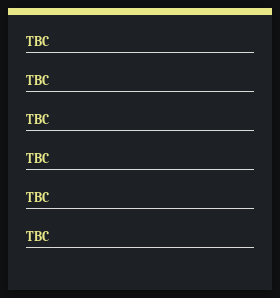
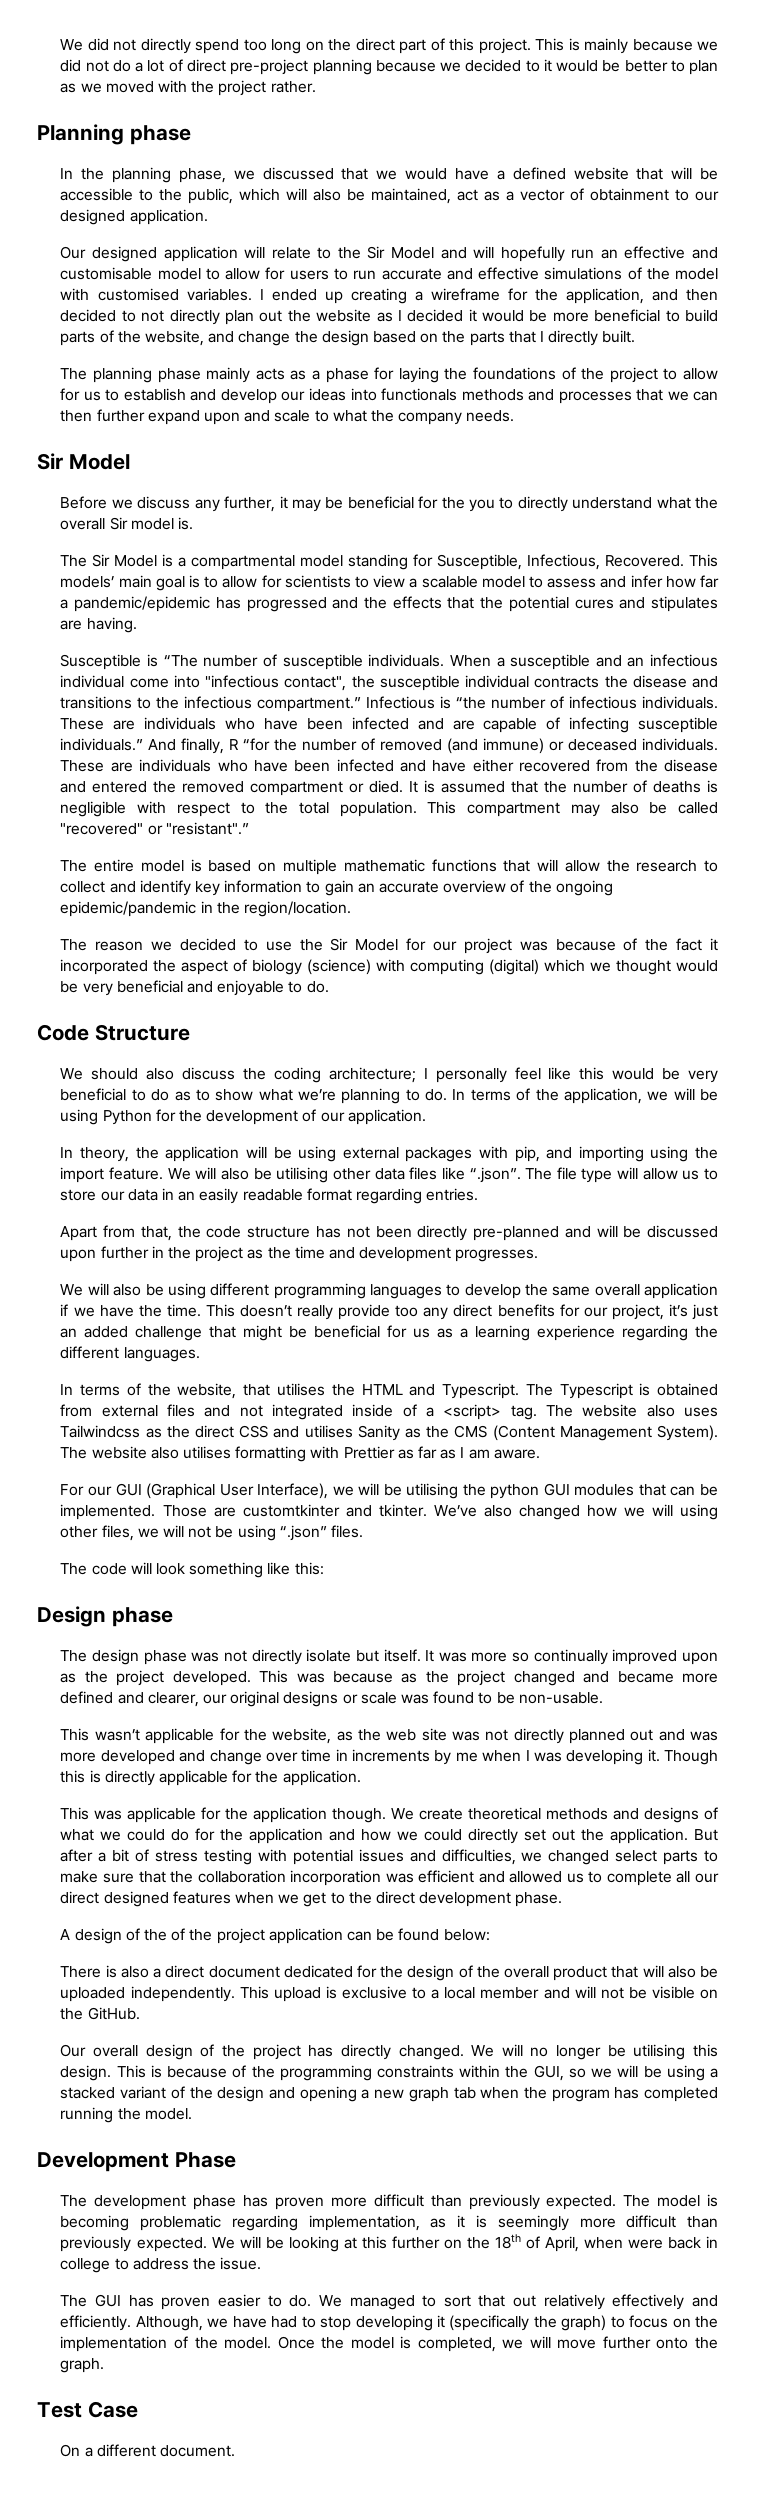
[26,36,49,46] [26,75,49,85] [26,114,49,124] [26,153,49,163] [26,192,49,202] [26,231,49,241] TBC // TBC // TBC // TBC // TBC // TBC -> [60,38,719,54] [60,59,718,75] [60,80,316,96] [37,124,191,145] [60,167,719,183] [60,188,719,204] [60,209,208,225] [60,246,718,262] [60,267,718,280] [60,288,719,304] [60,309,719,325] [60,330,636,346] [60,367,718,383] [60,388,718,404] [60,409,515,425] [37,453,130,470] [60,496,718,512] [60,517,194,530] [60,554,718,570] [60,575,719,591] [60,596,718,612] [60,617,137,633] [60,654,718,670] [60,675,718,691] [60,696,718,712] [60,717,718,733] [60,738,718,754] [60,759,718,772] [60,780,719,796] [60,801,718,817] [60,822,249,835] [60,859,718,875] [60,880,613,896] [60,901,352,917] [60,938,718,954] [60,959,718,975] [60,980,329,996] [37,1024,190,1041] [60,1067,718,1083] [60,1088,718,1104] [60,1109,426,1125] [60,1146,718,1162] [60,1167,718,1183] [60,1188,479,1204] [60,1225,718,1241] [60,1246,539,1262] [60,1283,718,1299] [60,1304,719,1320] [60,1325,718,1341] [60,1346,200,1362] [60,1383,718,1399] [60,1404,718,1420] [60,1425,718,1441] [60,1446,540,1462] [60,1483,718,1499] [60,1504,718,1520] [60,1525,363,1541] [60,1562,324,1578] [37,1606,173,1627] [60,1649,718,1665] [60,1670,718,1686] [60,1691,603,1707] [60,1728,718,1744] [60,1749,718,1765] [60,1770,361,1786] [60,1807,718,1823] [60,1828,718,1844] [60,1849,718,1865] [60,1870,720,1886] [60,1891,563,1907] [60,1928,490,1944] [60,1965,719,1981] [60,1986,719,2002] [60,2007,140,2020] [60,2044,718,2060] [60,2065,718,2081] [60,2086,719,2102] [60,2107,192,2123] [37,2152,236,2172] [60,2194,719,2210] [60,2215,718,2231] [60,2234,718,2252] [60,2257,262,2273] [60,2294,718,2310] [60,2315,719,2331] [60,2336,719,2352] [60,2358,105,2373] [37,2401,138,2418] [60,2444,236,2457] We did not directly spend too long on the direct part of this project. This is mainly because we did not do a lot of direct pre-project planning because we decided to it would be better to plan as we moved with the project rather. // Planning phase // In the planning phase, we discussed that we would have a defined website that will be accessible to the public, which will also be maintained, act as a vector of obtainment to our designed application. // Our designed application will relate to the Sir Model and will hopefully run an effective and customisable model to allow for users to run accurate and effective simulations of the model with customised variables. I ended up creating a wireframe for the application, and then decided to not directly plan out the website as I decided it would be more beneficial to build parts of the website, and change the design based on the parts that I directly built. // The planning phase mainly acts as a phase for laying the foundations of the project to allow for us to establish and develop our ideas into functionals methods and processes that we can then further expand upon and scale to what the company needs. // Sir Model // Before we discuss any further, it may be beneficial for the you to directly understand what the overall Sir model is. // The Sir Model is a compartmental model standing for Susceptible, Infectious, Recovered. This models’ main goal is to allow for scientists to view a scalable model to assess and infer how far a pandemic/epidemic has progressed and the effects that the potential cures and stipulates are having. // Susceptible is “The number of susceptible individuals. When a susceptible and an infectious individual come into "infectious contact", the susceptible individual contracts the disease and transitions to the infectious compartment.” Infectious is “the number of infectious individuals. These are individuals who have been infected and are capable of infecting susceptible individuals.” And finally, R “for the number of removed (and immune) or deceased individuals. These are individuals who have been infected and have either recovered from the disease and entered the removed compartment or died. It is assumed that the number of deaths is negligible with respect to the total population. This compartment may also be called "recovered" or "resistant".” // The entire model is based on multiple mathematic functions that will allow the research to collect and identify key information to gain an accurate overview of the ongoing epidemic/pandemic in the region/location. // The reason we decided to use the Sir Model for our project was because of the fact it incorporated the aspect of biology (science) with computing (digital) which we thought would be very beneficial and enjoyable to do. // Code Structure // We should also discuss the coding architecture; I personally feel like this would be very beneficial to do as to show what we’re planning to do. In terms of the application, we will be using Python for the development of our application. // In theory, the application will be using external packages with pip, and importing using the import feature. We will also be utilising other data files like “.json”. The file type will allow us to store our data in an easily readable format regarding entries. // Apart from that, the code structure has not been directly pre-planned and will be discussed upon further in the project as the time and development progresses. // We will also be using different programming languages to develop the same overall application if we have the time. This doesn’t really provide too any direct benefits for our project, it’s just an added challenge that might be beneficial for us as a learning experience regarding the different languages. // In terms of the website, that utilises the HTML and Typescript. The Typescript is obtained from external files and not integrated inside of a <script> tag. The website also uses Tailwindcss as the direct CSS and utilises Sanity as the CMS (Content Management System). The website also utilises formatting with Prettier as far as I am aware. // For our GUI (Graphical User Interface), we will be utilising the python GUI modules that can be implemented. Those are customtkinter and tkinter. We’ve also changed how we will using other files, we will not be using “.json” files. // The code will look something like this: // Design phase // The design phase was not directly isolate but itself. It was more so continually improved upon as the project developed. This was because as the project changed and became more defined and clearer, our original designs or scale was found to be non-usable. // This wasn’t applicable for the website, as the web site was not directly planned out and was more developed and change over time in increments by me when I was developing it. Though this is directly applicable for the application. // This was applicable for the application though. We create theoretical methods and designs of what we could do for the application and how we could directly set out the application. But after a bit of stress testing with potential issues and difficulties, we changed select parts to make sure that the collaboration incorporation was efficient and allowed us to complete all our direct designed features when we get to the direct development phase. // A design of the of the project application can be found below: // There is also a direct document dedicated for the design of the overall product that will also be uploaded independently. This upload is exclusive to a local member and will not be visible on the GitHub. // Our overall design of the project has directly changed. We will no longer be utilising this design. This is because of the programming constraints within the GUI, so we will be using a stacked variant of the design and opening a new graph tab when the program has completed running the model. // Development Phase // The development phase has proven more difficult than previously expected. The model is becoming problematic regarding implementation, as it is seemingly more difficult than previously expected. We will be looking at this further on the 18th of April, when were back in college to address the issue. // The GUI has proven easier to do. We managed to sort that out relatively effectively and efficiently. Although, we have had to stop developing it (specifically the graph) to focus on the implementation of the model. Once the model is completed, we will move further onto the graph. // Test Case // On a different document.

